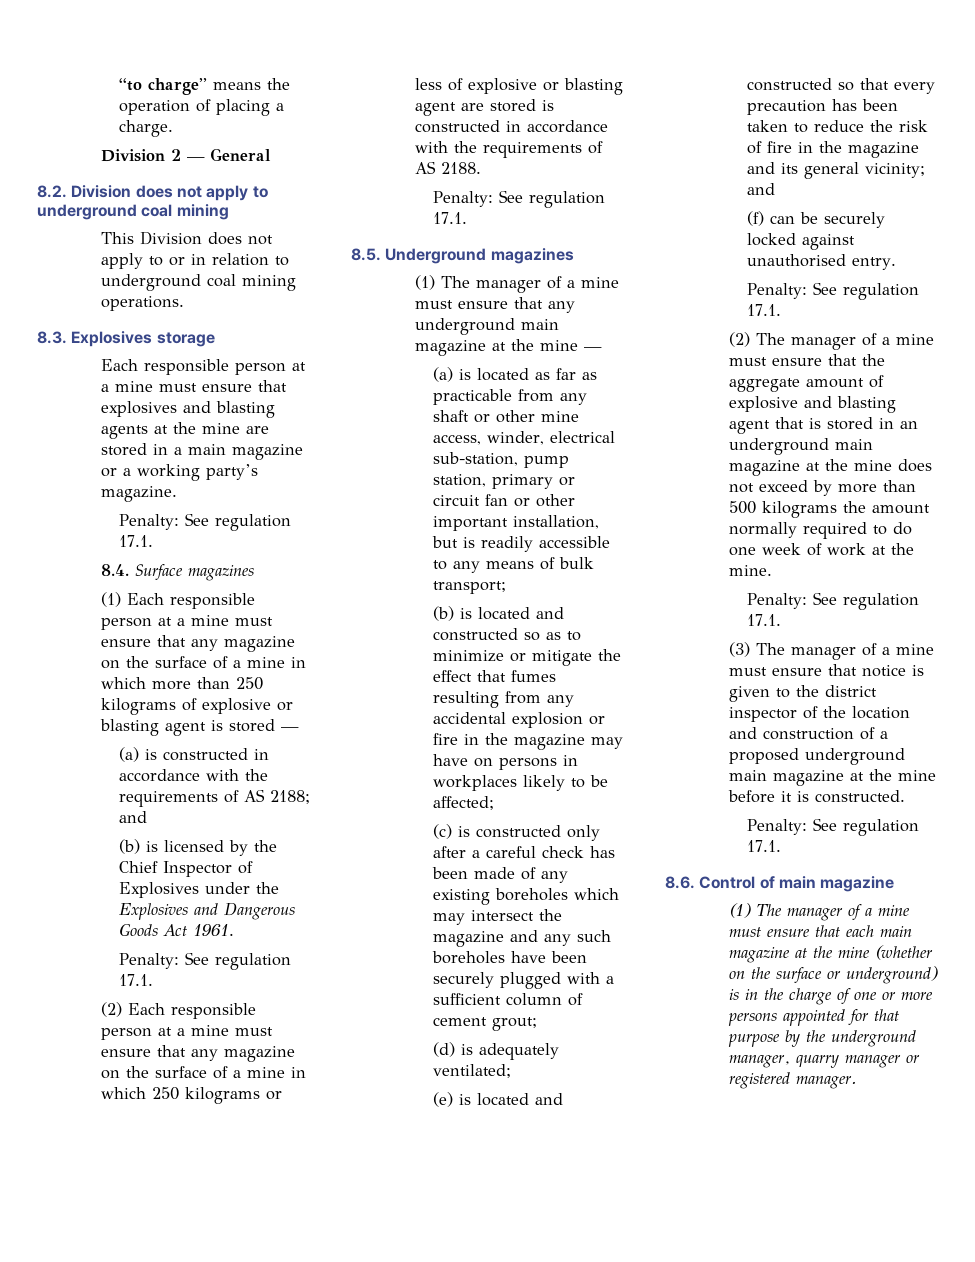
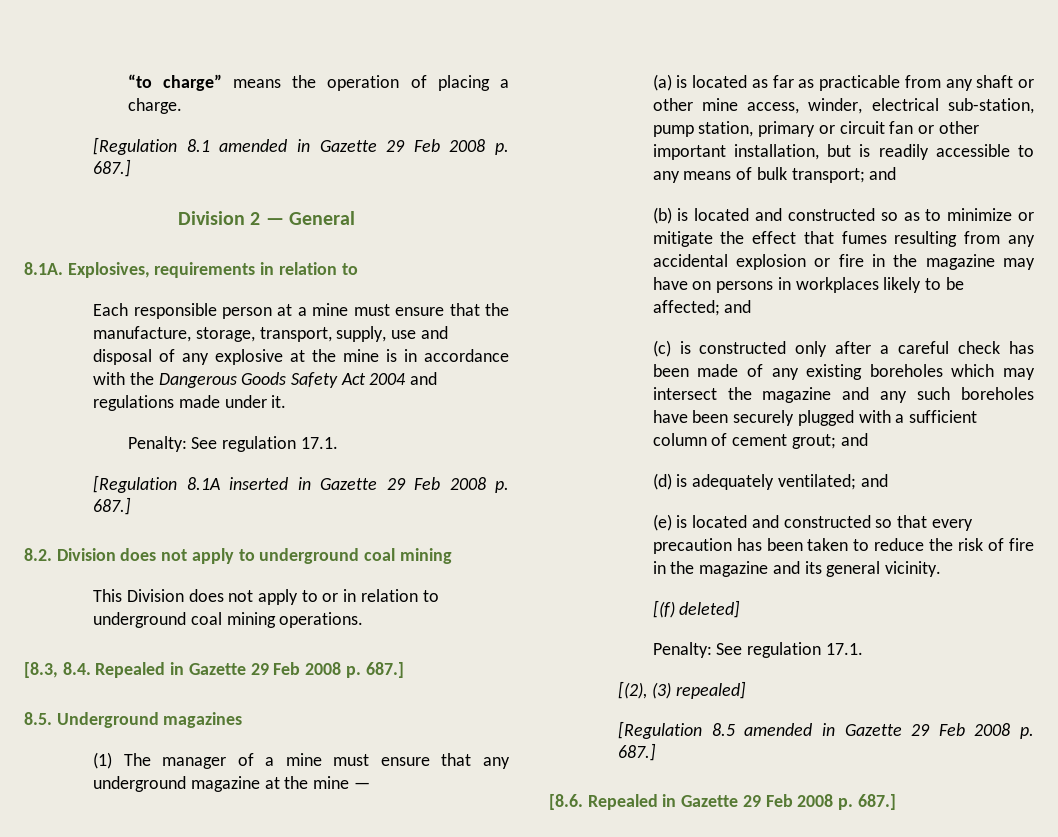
[101,148,272,162] Division 2 — General -> [93,137,509,155] [93,159,132,177] [178,211,355,225] [24,262,358,278] [93,303,510,319] [93,326,448,342] [93,349,510,365] [93,372,438,388] [93,395,287,411] [127,436,338,452] [93,475,509,493] [93,497,132,515] [Regulation 8.1 amended in Gazette 29 Feb 2008 p. 687.] // Division 2 — General // 8.1A. Explosives, requirements in relation to // Each responsible person at a mine must ensure that the manufacture, storage, transport, supply, use and disposal of any explosive at the mine is in accordance with the Dangerous Goods Safety Act 2004 and regulations made under it. // Penalty: See regulation 17.1. // [Regulation 8.1A inserted in Gazette 29 Feb 2008 p. 687.]
[37,331,215,347] [101,359,307,375] [101,380,288,392] [101,401,276,418] [101,422,270,439] [101,443,304,460] [101,464,259,481] [101,486,178,502] [118,513,291,531] [118,535,153,547] [101,564,255,581] [101,592,256,609] [101,615,274,630] [101,635,296,652] [101,656,307,669] [101,677,264,690] [101,698,294,715] [100,719,300,736] [118,747,269,762] [118,769,268,782] [118,789,310,807] [118,811,147,823] [118,839,277,856] [118,861,253,877] [118,882,279,898] [118,902,295,920] [118,923,234,936] [118,952,291,970] [118,974,153,986] [101,1002,257,1019] [101,1025,274,1040] [101,1045,296,1062] [101,1066,307,1079] [101,1087,283,1104] [415,78,624,95] [415,99,555,116] [415,120,609,133] [415,141,604,158] [415,161,482,174] [432,190,605,208] [432,212,467,224] 8.3. Explosives storage // Each responsible person at a mine must ensure that explosives and blasting agents at the mine are stored in a main magazine or a working party’s magazine. // Penalty: See regulation 17.1. // 8.4. Surface magazines // (1) Each responsible person at a mine must ensure that any magazine on the surface of a mine in which more than 250 kilograms of explosive or blasting agent is stored — // (a) is constructed in accordance with the requirements of AS 2188; and // (b) is licensed by the Chief Inspector of Explosives under the Explosives and Dangerous Goods Act 1961. // Penalty: See regulation 17.1. // (2) Each responsible person at a mine must ensure that any magazine on the surface of a mine in which 250 kilograms or less of explosive or blasting agent are stored is constructed in accordance with the requirements of AS 2188. // Penalty: See regulation 17.1. -> [24,662,404,678] [8.3, 8.4. Repealed in Gazette 29 Feb 2008 p. 687.]
[521,319,560,330] main -> (187, 784) none
(506, 587) none -> [869,167,897,180] and
(494, 803) none -> [724,300,752,313] and
(537, 1024) none -> [840,433,868,446] and
(511, 1071) none -> [860,474,888,487] and
[864,163,925,178] [746,183,775,195] [746,211,885,228] [746,233,855,250] [746,254,896,270] [746,282,919,300] [746,304,781,316] [729,332,935,350] [729,354,886,366] [729,375,885,392] [729,396,897,413] [729,417,919,434] [729,438,874,455] [729,459,933,476] [729,480,917,496] [729,501,931,518] [729,522,913,539] [729,543,915,556] [729,565,773,576] [746,592,919,610] [746,614,781,626] [729,642,935,660] [729,664,925,677] [729,685,878,702] [729,706,911,722] [729,727,889,740] [729,748,906,765] [729,769,937,786] [728,790,906,803] [746,818,919,836] [746,840,781,852] [665,876,895,892] [729,903,911,921] [729,925,913,937] [729,945,934,963] [729,966,939,984] [729,988,934,1005] [728,1009,900,1026] [728,1030,917,1047] [729,1055,921,1068] [729,1072,858,1089] vicinity; and // (f) can be securely locked against unauthorised entry. // Penalty: See regulation 17.1. // (2) The manager of a mine must ensure that the aggregate amount of explosive and blasting agent that is stored in an underground main magazine at the mine does not exceed by more than 500 kilograms the amount normally required to do one week of work at the mine. // Penalty: See regulation 17.1. // (3) The manager of a mine must ensure that notice is given to the district inspector of the location and construction of a proposed underground main magazine at the mine before it is constructed. // Penalty: See regulation 17.1. // 8.6. Control of main magazine // (1) The manager of a mine must ensure that each main magazine at the mine (whether on the surface or underground) is in the charge of one or more persons appointed for that purpose by the underground manager, quarry manager or registered manager. -> [884,561,941,577] [652,600,741,618] [652,642,863,658] [618,681,746,699] [618,721,1034,739] [618,743,657,761] [549,794,896,810] vicinity. // [(f) deleted] // Penalty: See regulation 17.1. // [(2), (3) repealed] // [Regulation 8.5 amended in Gazette 29 Feb 2008 p. 687.] // [8.6. Repealed in Gazette 29 Feb 2008 p. 687.]

